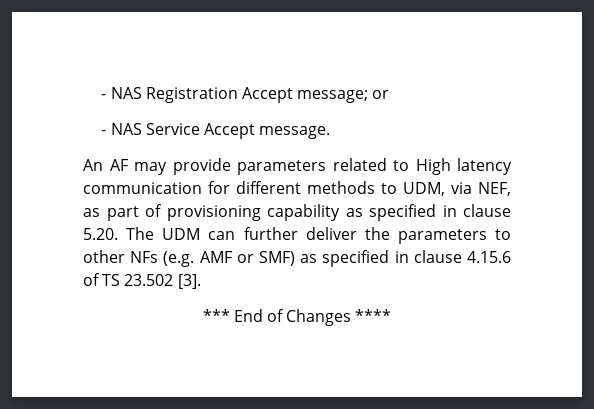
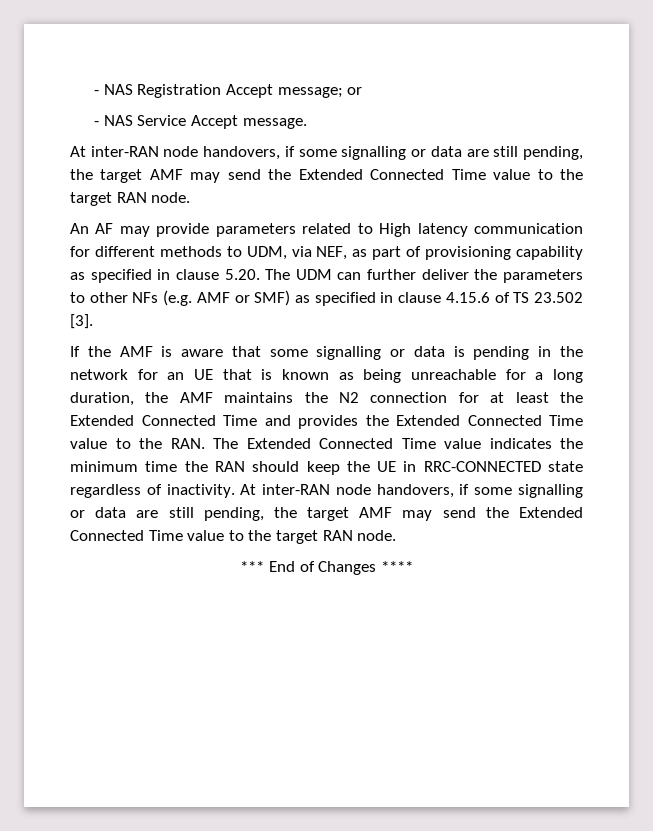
(331, 132) none -> [70,146,584,160] [70,169,583,183] [70,192,191,206] // At inter-RAN node handovers, if some signalling or data are still pending, the target AMF may send the Extended Connected Time value to the target RAN node.
(201, 281) none -> [70,346,583,360] [70,369,583,383] [70,392,583,406] [70,415,583,429] [70,438,583,449] [70,461,583,475] [70,484,583,498] [70,507,583,521] [70,530,397,544] // If the AMF is aware that some signalling or data is pending in the network for an UE that is known as being unreachable for a long duration, the AMF maintains the N2 connection for at least the Extended Connected Time and provides the Extended Connected Time value to the RAN. The Extended Connected Time value indicates the minimum time the RAN should keep the UE in RRC-CONNECTED state regardless of inactivity. At inter-RAN node handovers, if some signalling or data are still pending, the target AMF may send the Extended Connected Time value to the target RAN node.

